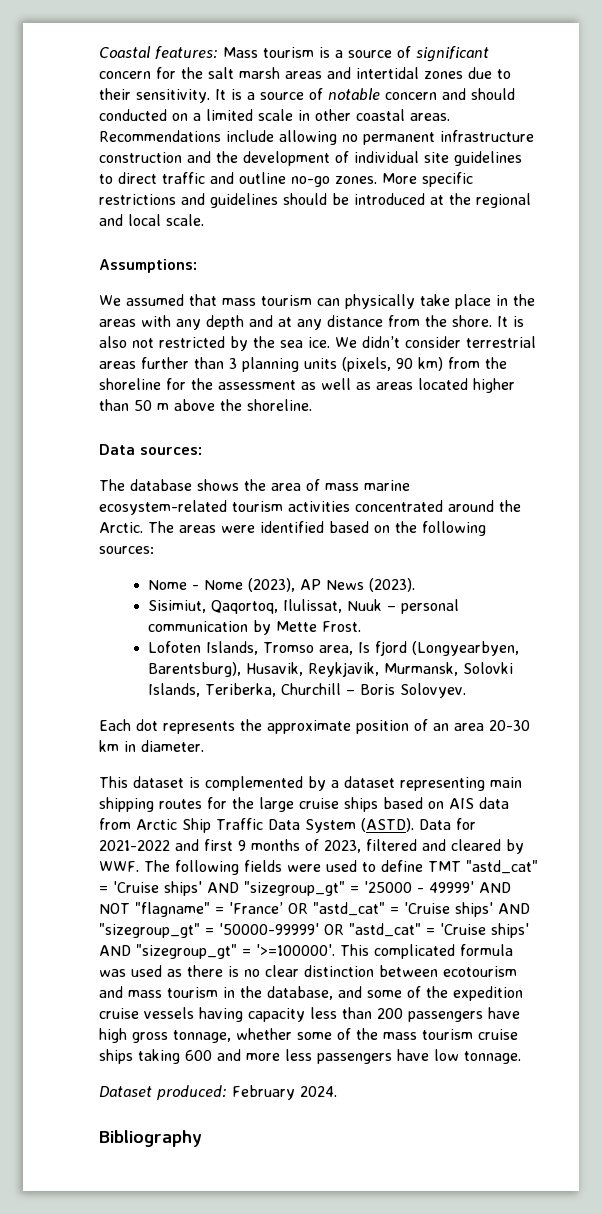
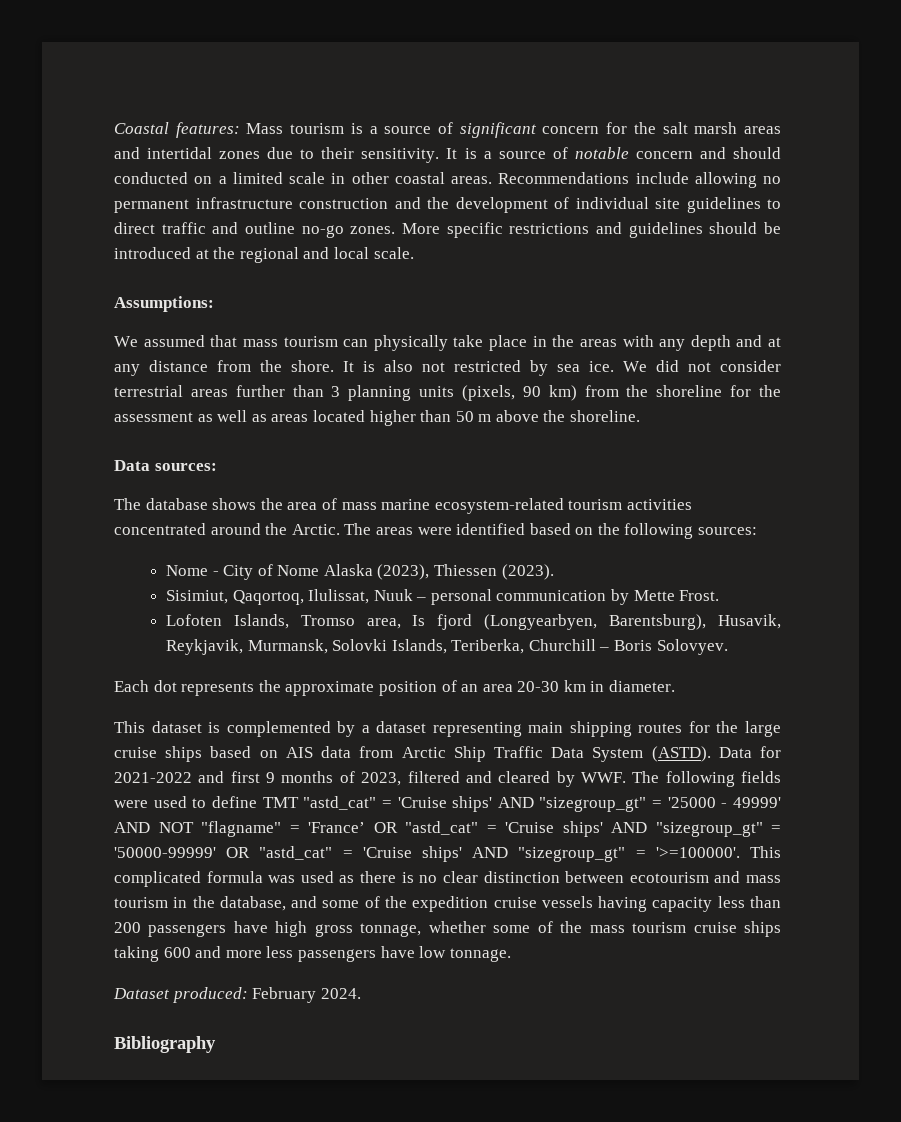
[253,336,275,348] the -> (548, 368) none
[362,336,400,348] didn’t -> [656,360,711,372] did not
[204,578,365,592] Nome (2023), AP News -> [223,564,498,580] City of Nome Alaska (2023), Thiessen

